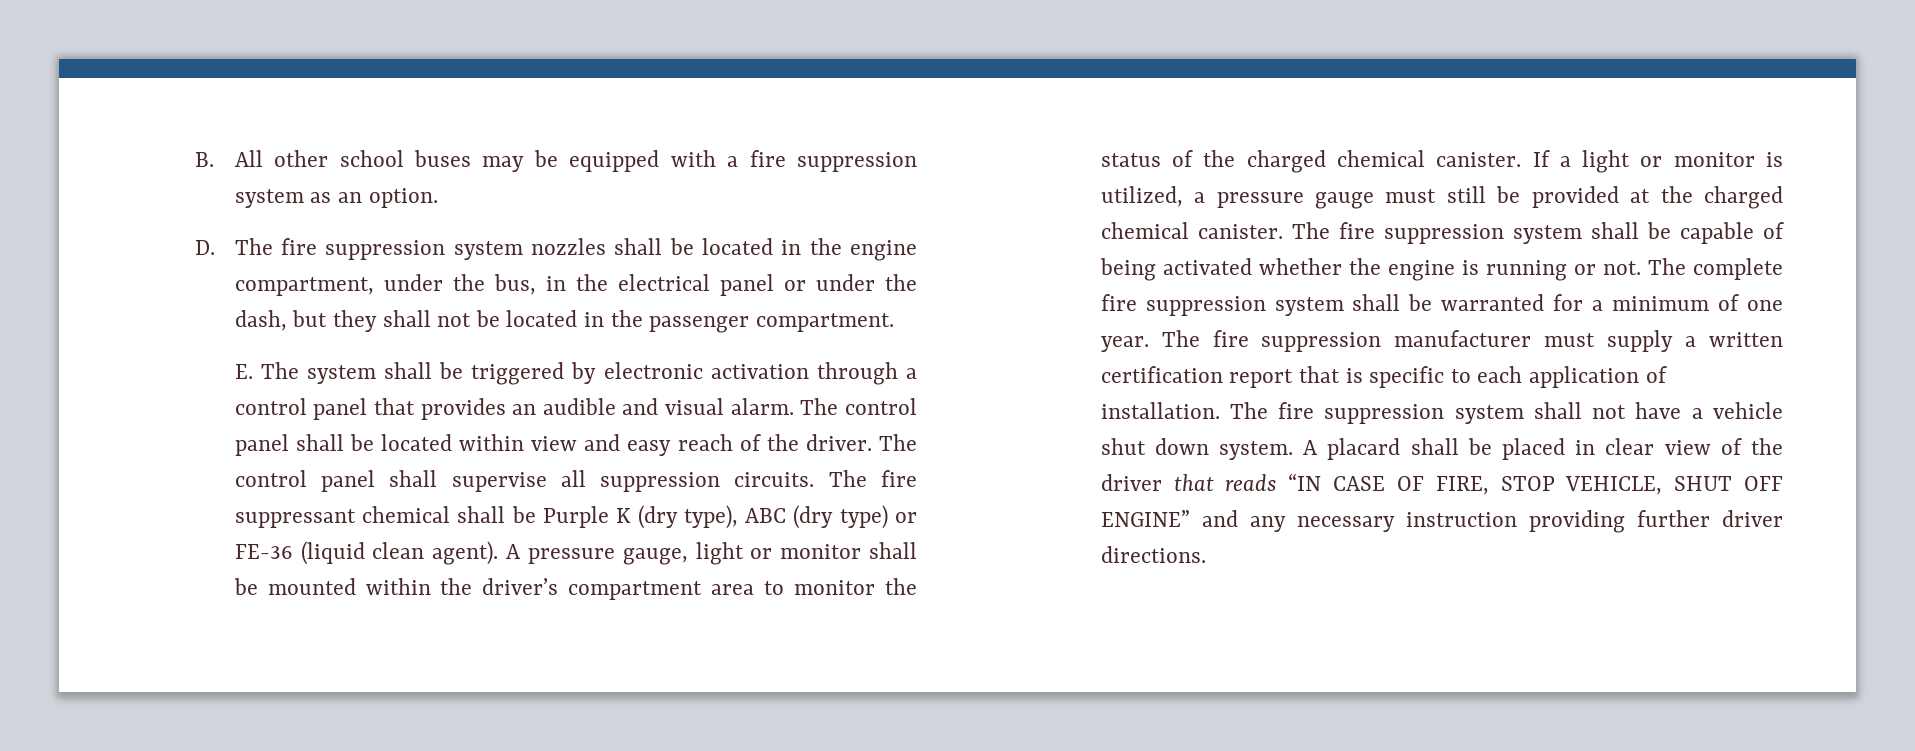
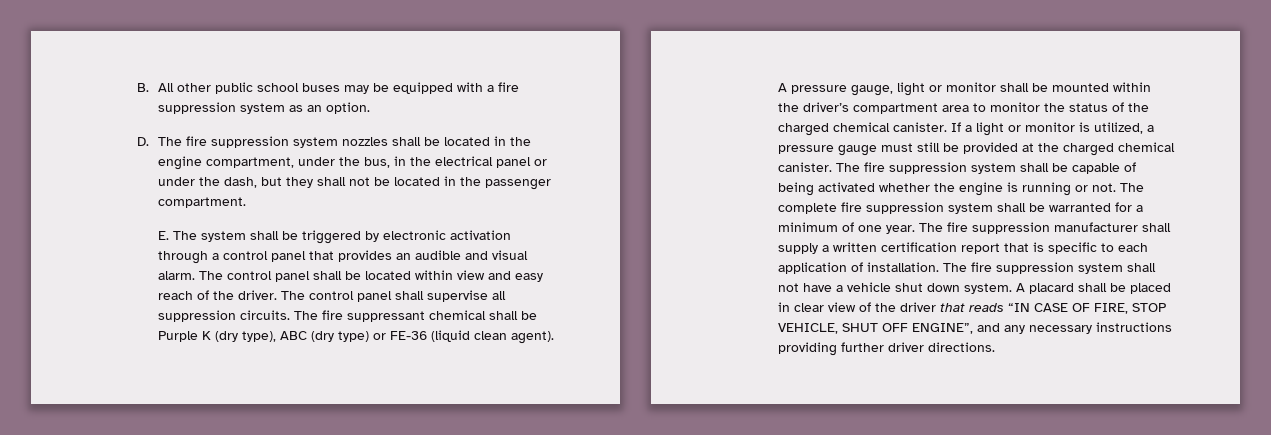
(329, 158) none -> [215,82,254,94] public
[1544,333,1596,347] must -> [1142,223,1172,232] shall
[1100,510,1190,527] ENGINE” -> [912,323,974,334] ENGINE”,
[1405,512,1517,527] instruction -> [1096,322,1173,332] instructions

